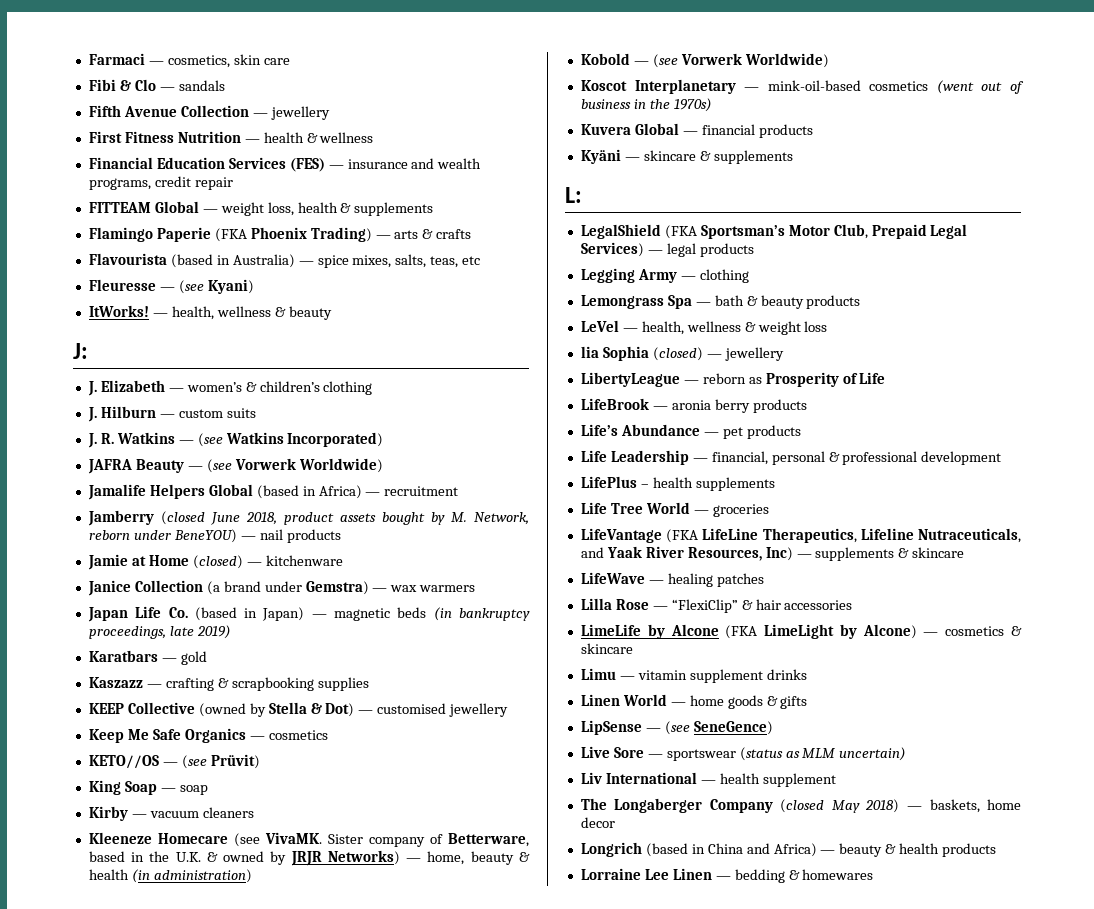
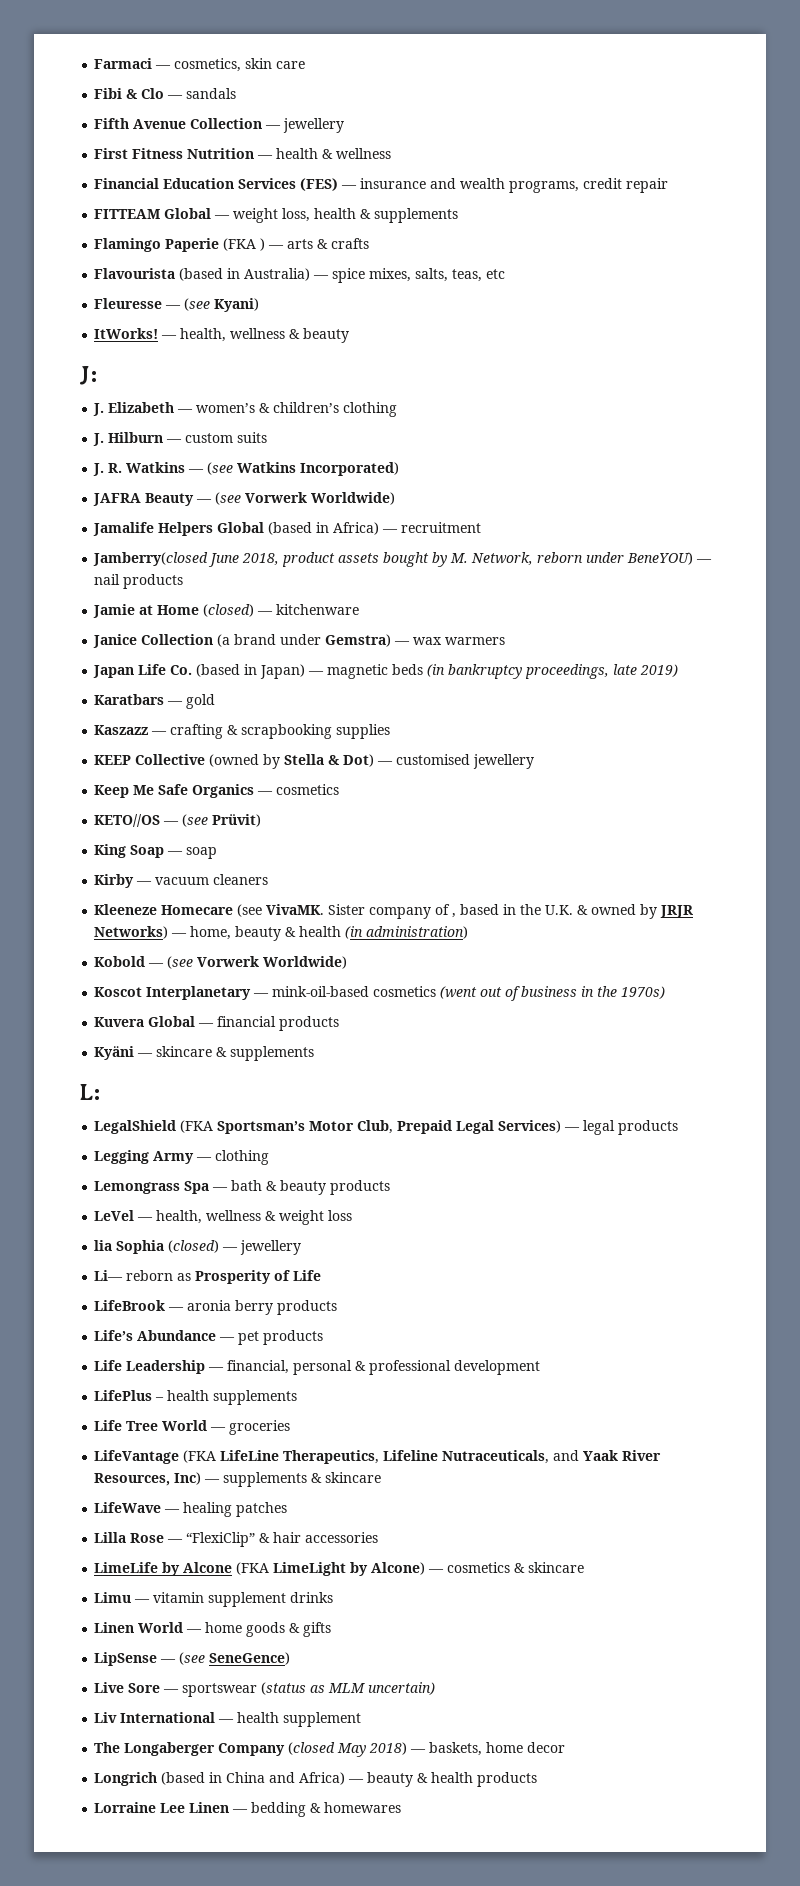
[250,227,372,242] Phoenix Trading) -> [260,238,266,251] )
[87,510,205,526] Jamberry (closed -> [93,552,209,566] Jamberry(closed
[448,833,529,847] Betterware, -> [452,913,457,918] ,
[580,372,699,387] LibertyLeague — -> [94,1270,124,1281] Li—

